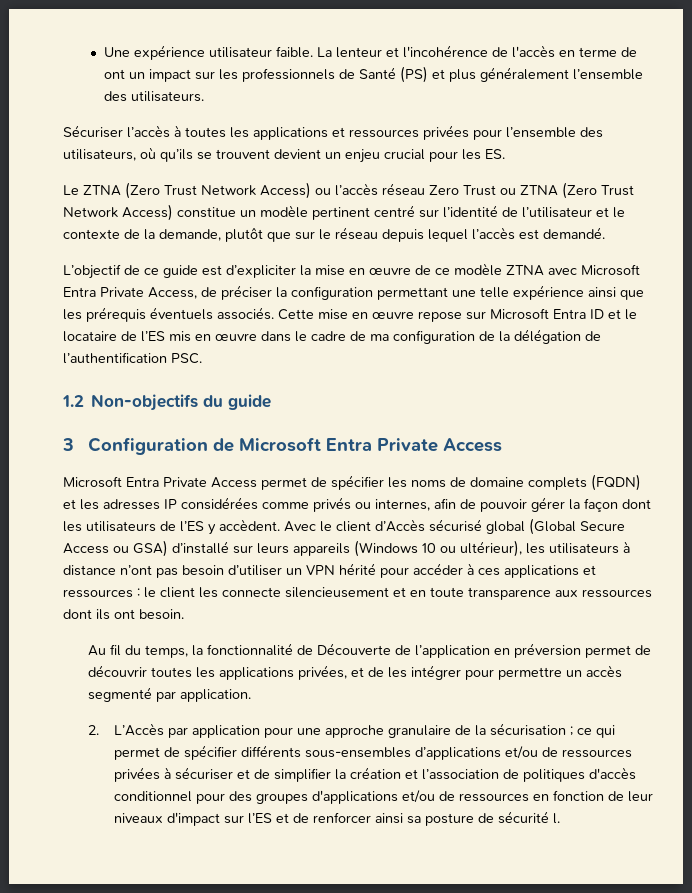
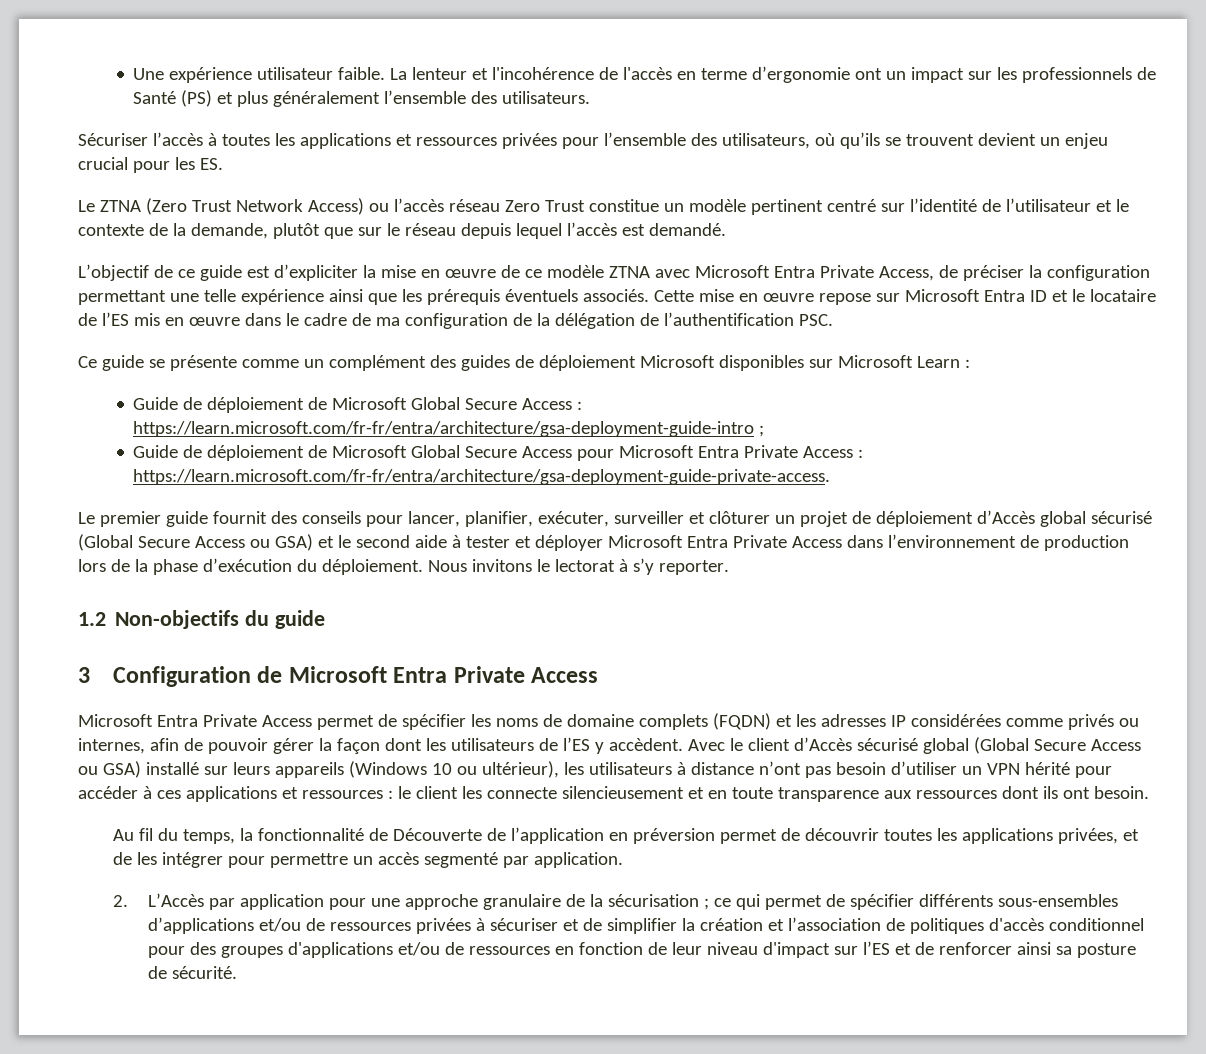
[621,47,638,57] de -> [752,66,851,83] d’ergonomie
[500,182,634,199] [63,204,173,221] ou ZTNA (Zero Trust Network Access) -> (585, 206) none
(202, 358) none -> [78,355,970,371] [133,397,583,413] [133,421,765,437] [133,445,864,461] [133,469,831,485] [78,510,1152,527] [78,534,1129,551] [78,558,729,575] // Ce guide se présente comme un complément des guides de déploiement Microsoft disponibles sur Microsoft Learn : // Guide de déploiement de Microsoft Global Secure Access : https://learn.microsoft.com/fr-fr/entra/architecture/gsa-deployment-guide-intro ; // Guide de déploiement de Microsoft Global Secure Access pour Microsoft Entra Private Access : https://learn.microsoft.com/fr-fr/entra/architecture/gsa-deployment-guide-private-access. // Le premier guide fournit des conseils pour lancer, planifier, exécuter, surveiller et clôturer un projet de déploiement d’Accès global sécurisé (Global Secure Access ou GSA) et le second aide à tester et déployer Microsoft Entra Private Access dans l’environnement de production lors de la phase d’exécution du déploiement. Nous invitons le lectorat à s’y reporter.
[172,541,229,554] d’installé -> [145,762,199,775] installé
[113,813,163,823] niveaux -> [707,942,759,955] niveau
[497,811,560,824] sécurité l. -> [172,966,238,979] sécurité.

